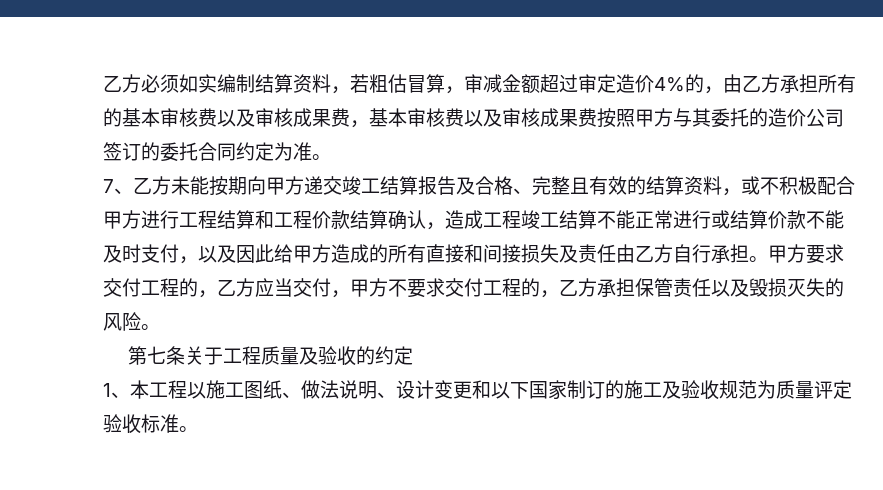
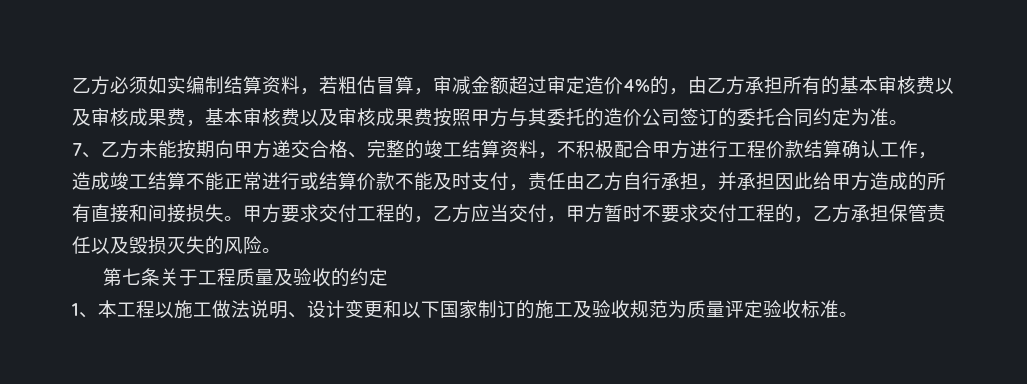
[342,176,475,195] 竣工结算报告及 -> (310, 149) none
[570,176,760,196] 且有效的结算资料，或 -> [405,140,557,159] 的竣工结算资料，
[217,210,312,229] 结算和工程 -> (766, 149) none
[426,210,521,230] ，造成工程 -> [880,140,937,159] [72,172,110,190] 工作，造成
[198,245,236,263] 以及 -> [528,172,775,191] 责任由乙方自行承担，并承担
[559,244,749,263] 及责任由乙方自行承担 -> (224, 213) none
(388, 287) none -> [604,204,642,222] 暂时
[244,380,301,399] 图纸、 -> (212, 309) none

